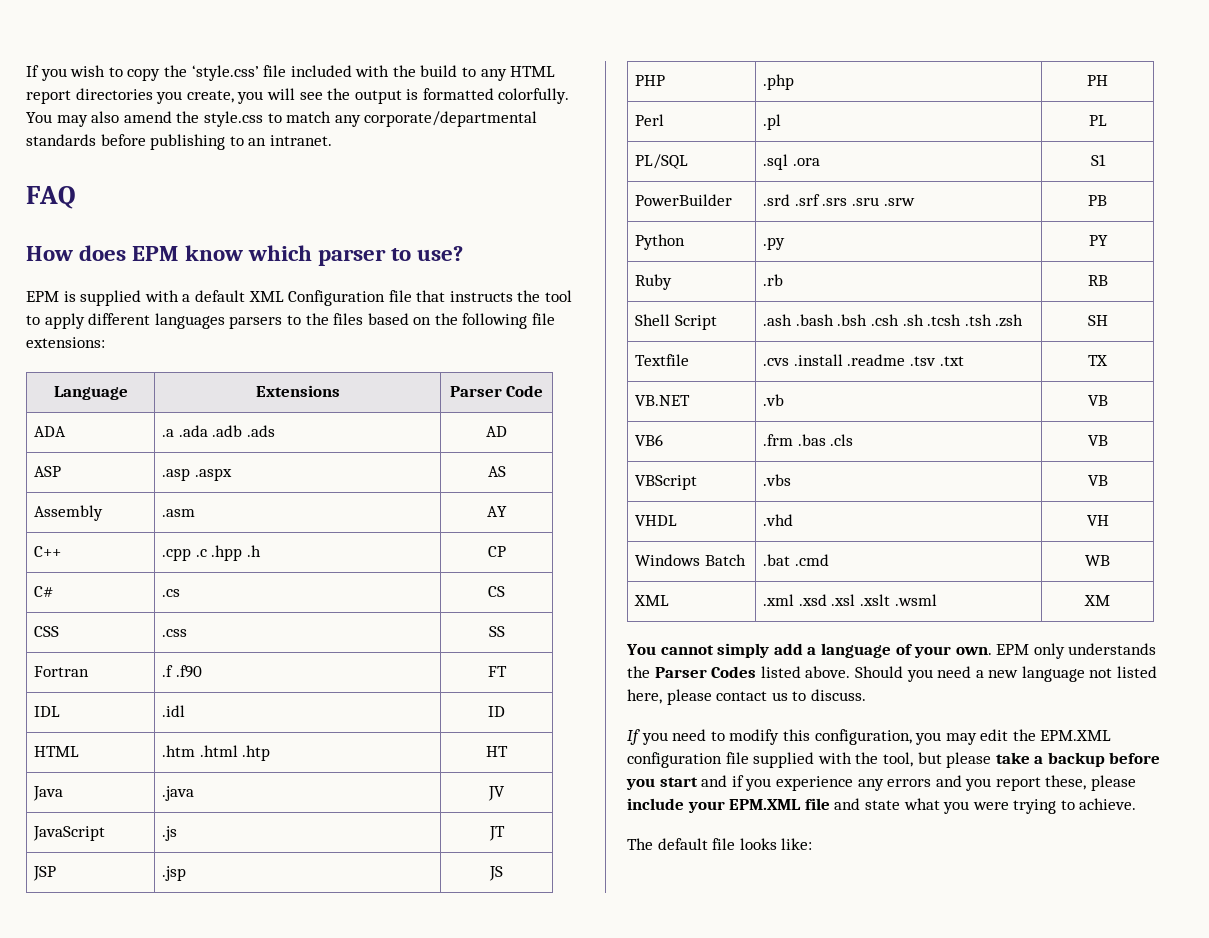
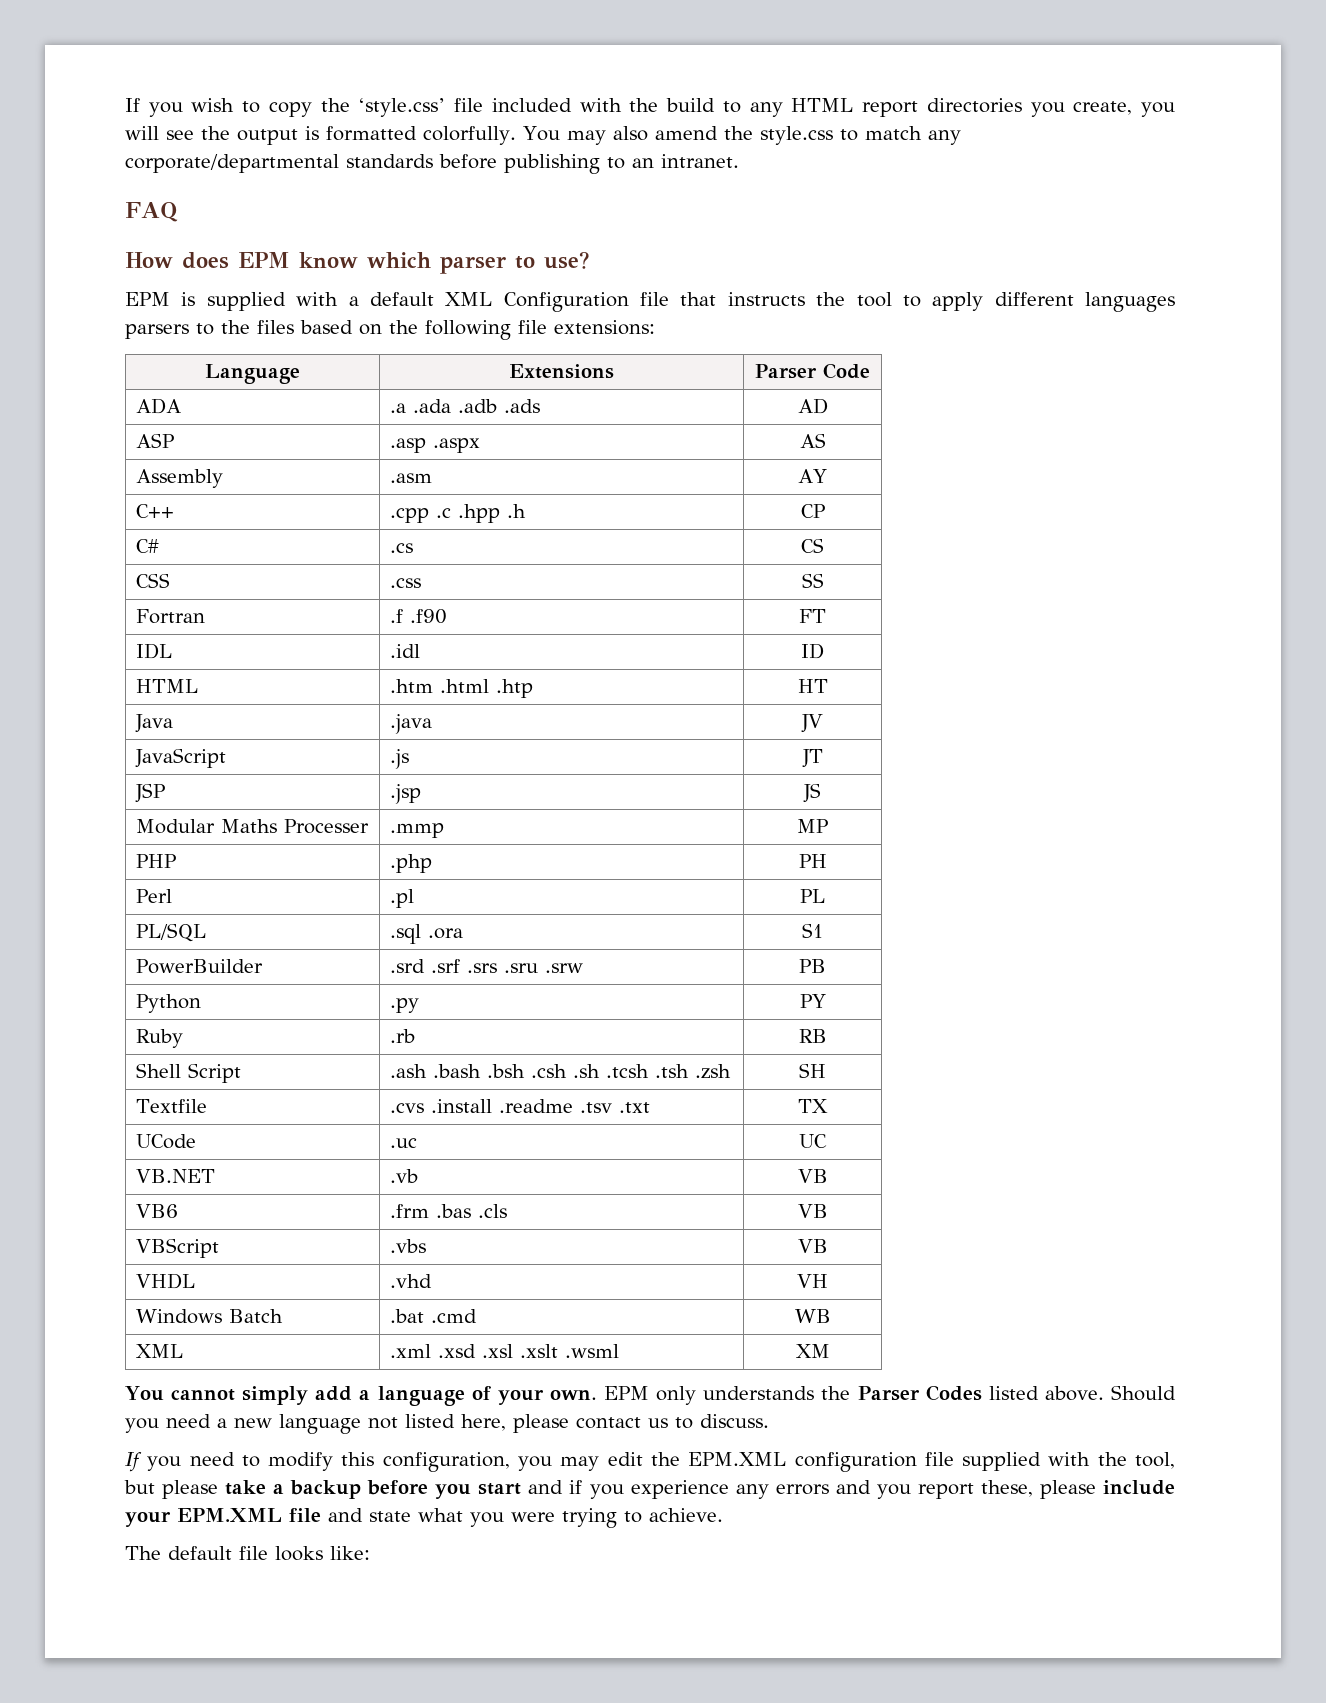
(503, 873) none -> [135,819,369,834] [389,823,444,838] [797,819,828,833] // Modular Maths Processer | .mmp | MP
(1108, 360) none -> [135,1134,196,1149] [389,1138,417,1148] [799,1134,827,1148] // UCode | .uc | UC

